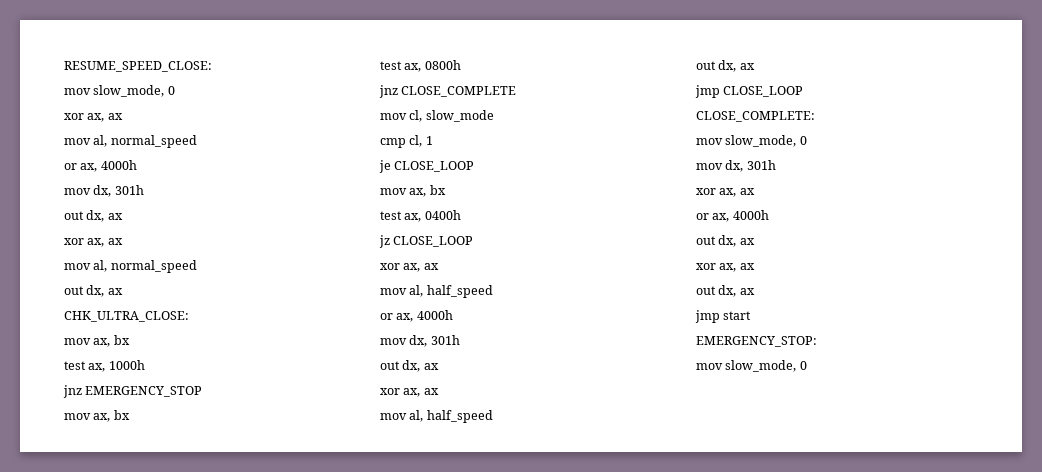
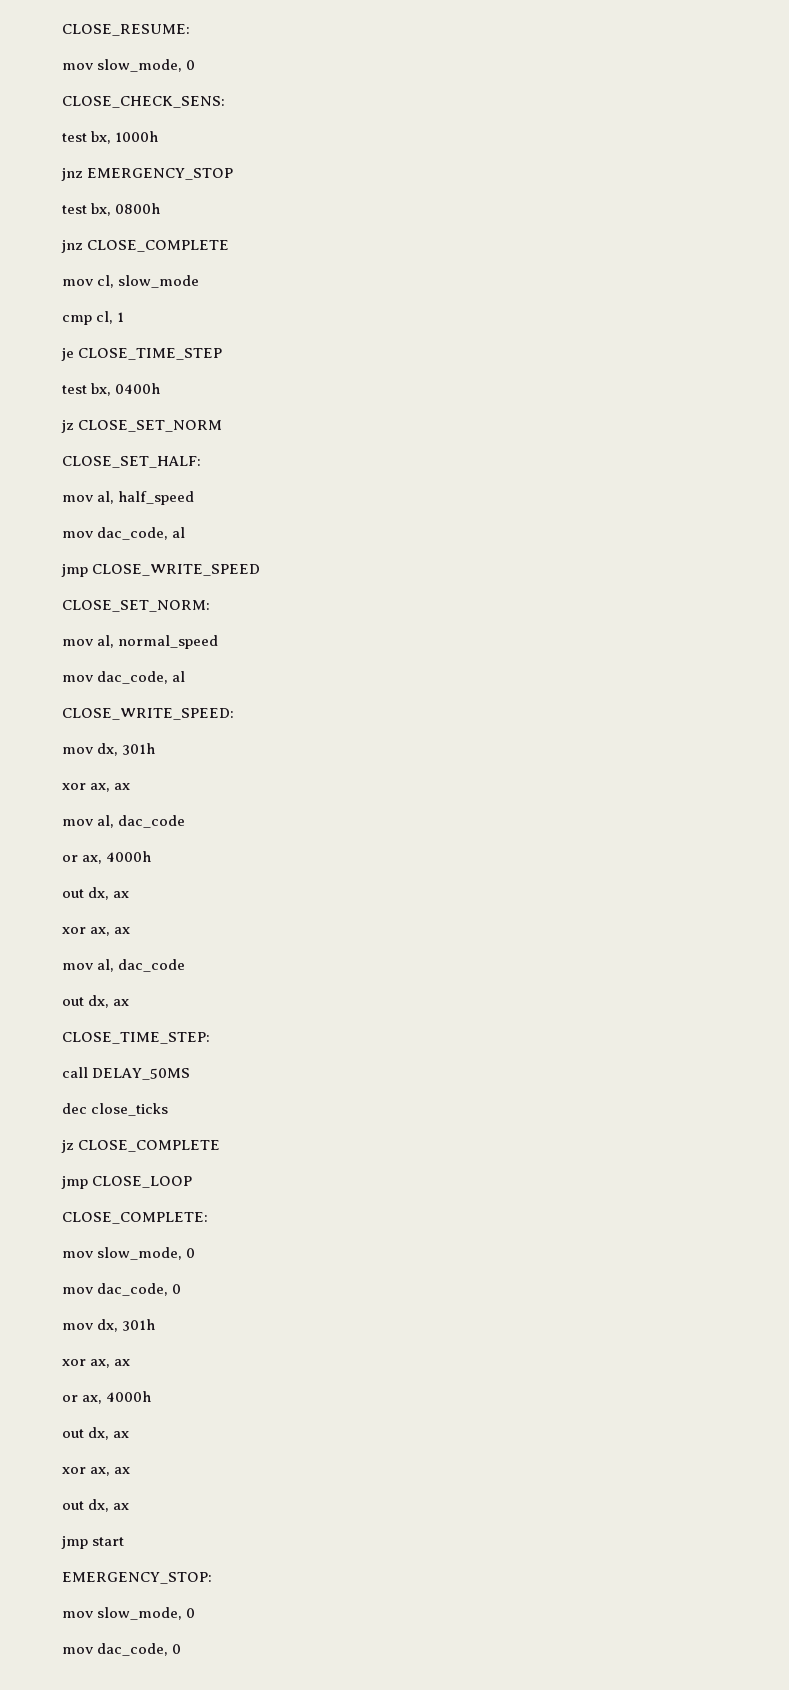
[64,61,212,72] [64,85,175,97] [64,113,123,122] [64,135,197,148] [64,160,137,172] [64,185,144,197] [64,210,123,222] [64,238,123,247] [64,260,197,273] [64,285,123,297] [64,311,189,322] [64,335,130,347] [64,361,106,372] RESUME_SPEED_CLOSE: // mov slow_mode, 0 // xor ax, ax // mov al, normal_speed // or ax, 4000h // mov dx, 301h // out dx, ax // xor ax, ax // mov al, normal_speed // out dx, ax // CHK_ULTRA_CLOSE: // mov ax, bx // test ax, -> [62,24,190,36] [62,59,196,72] [62,96,225,108] [62,131,112,144] CLOSE_RESUME: // mov slow_mode, 0 // CLOSE_CHECK_SENS: // test bx,
[64,410,130,422] [380,61,422,72] // mov ax, bx // test ax, -> [62,203,112,216] // test bx,
[394,161,475,172] [380,185,446,197] [380,211,422,222] CLOSE_LOOP // mov ax, bx // test ax, -> [78,348,223,360] [62,383,112,396] CLOSE_TIME_STEP // test bx,
[393,236,474,247] [380,263,439,272] [380,285,493,298] [380,310,453,322] [380,335,460,347] [380,360,439,372] [380,388,439,397] [380,410,493,423] [696,60,755,72] CLOSE_LOOP // xor ax, ax // mov al, half_speed // or ax, 4000h // mov dx, 301h // out dx, ax // xor ax, ax // mov al, half_speed // out dx, ax -> [78,420,223,432] [62,456,201,468] [62,491,195,505] [62,527,186,540] [61,564,261,577] [62,600,210,612] [62,635,219,649] [62,671,186,684] [62,708,234,720] [62,743,156,756] [62,783,131,792] [62,815,186,828] [62,851,152,864] [62,887,130,900] [62,927,131,936] [62,959,186,972] [62,995,130,1008] [62,1032,210,1044] [62,1067,191,1080] [62,1103,169,1116] [61,1140,221,1153] CLOSE_SET_NORM // CLOSE_SET_HALF: // mov al, half_speed // mov dac_code, al // jmp CLOSE_WRITE_SPEED // CLOSE_SET_NORM: // mov al, normal_speed // mov dac_code, al // CLOSE_WRITE_SPEED: // mov dx, 301h // xor ax, ax // mov al, dac_code // or ax, 4000h // out dx, ax // xor ax, ax // mov al, dac_code // out dx, ax // CLOSE_TIME_STEP: // call DELAY_50MS // dec close_ticks // jz CLOSE_COMPLETE
(807, 140) none -> [62,1283,182,1296] // mov dac_code, 0
(807, 365) none -> [62,1643,182,1656] // mov dac_code, 0

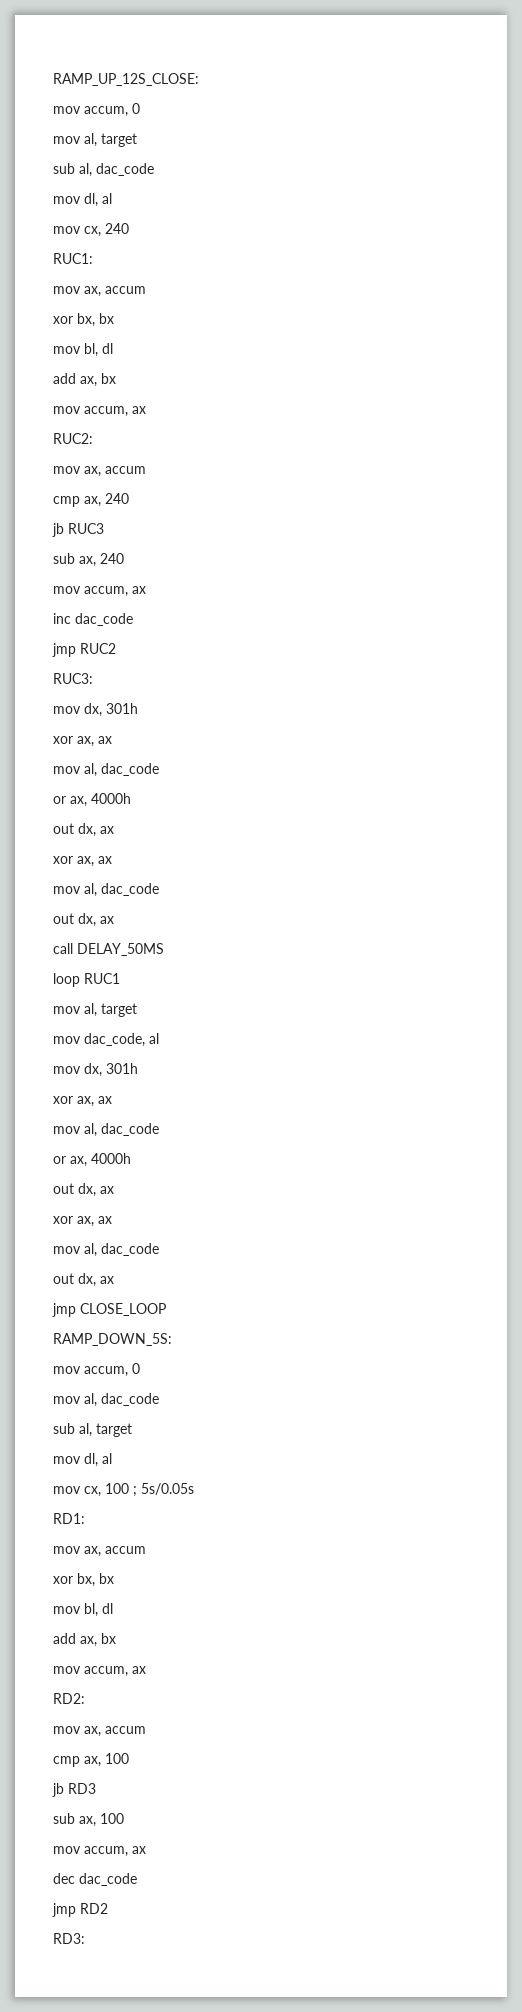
[62,24,190,36] [62,59,196,72] [62,96,225,108] [62,131,159,144] [61,168,234,181] [62,203,161,216] [61,240,230,253] [62,275,200,288] [62,311,125,325] [61,348,223,361] [62,383,161,396] [61,420,223,433] [62,456,201,468] [62,491,195,505] [62,527,186,540] [61,564,261,577] [62,600,210,612] [62,635,219,649] [62,671,186,684] [62,708,234,720] CLOSE_RESUME: // mov slow_mode, 0 // CLOSE_CHECK_SENS: // test bx, 1000h // jnz EMERGENCY_STOP // test bx, 0800h // jnz CLOSE_COMPLETE // mov cl, slow_mode // cmp cl, 1 // je CLOSE_TIME_STEP // test bx, 0400h // jz CLOSE_SET_NORM // CLOSE_SET_HALF: // mov al, half_speed // mov dac_code, al // jmp CLOSE_WRITE_SPEED // CLOSE_SET_NORM: // mov al, normal_speed // mov dac_code, al // CLOSE_WRITE_SPEED: -> [53,73,199,86] [53,103,140,117] [53,133,137,147] [53,163,154,177] [53,193,112,207] [53,223,129,237] [53,253,93,264] [53,286,146,297] [53,313,114,327] [53,343,113,357] [53,373,116,387] [53,406,146,417] [53,433,93,444] [53,466,146,477] [53,493,129,507] [52,523,104,537] [53,553,124,567] [53,586,146,597] [53,613,133,626] [52,643,116,657] [53,673,93,684] RAMP_UP_12S_CLOSE: // mov accum, 0 // mov al, target // sub al, dac_code // mov dl, al // mov cx, 240 // RUC1: // mov ax, accum // xor bx, bx // mov bl, dl // add ax, bx // mov accum, ax // RUC2: // mov ax, accum // cmp ax, 240 // jb RUC3 // sub ax, 240 // mov accum, ax // inc dac_code // jmp RUC2 // RUC3:
[62,1032,210,1044] // CLOSE_TIME_STEP: -> (114, 920) none
[62,1103,169,1116] [61,1140,221,1153] [61,1176,193,1189] [62,1212,208,1224] [62,1247,196,1260] [62,1283,182,1296] [62,1319,156,1332] [62,1359,131,1368] [62,1391,152,1404] [62,1427,130,1440] [62,1467,131,1476] dec close_ticks // jz CLOSE_COMPLETE // jmp CLOSE_LOOP // CLOSE_COMPLETE: // mov slow_mode, 0 // mov dac_code, 0 // mov dx, 301h // xor ax, ax // or ax, 4000h // out dx, ax // xor ax, ax -> [53,973,120,987] [53,1003,137,1017] [53,1033,159,1047] [53,1063,138,1077] [53,1096,112,1107] [53,1123,159,1137] [53,1153,131,1167] [53,1183,114,1197] [53,1216,112,1227] [53,1243,159,1257] loop RUC1 // mov al, target // mov dac_code, al // mov dx, 301h // xor ax, ax // mov al, dac_code // or ax, 4000h // out dx, ax // xor ax, ax // mov al, dac_code
[92,1537,125,1546] [62,1572,212,1584] [62,1607,196,1620] [62,1643,182,1656] start // EMERGENCY_STOP: // mov slow_mode, 0 // mov dac_code, 0 -> [80,1303,166,1316] [53,1333,172,1346] [53,1363,140,1377] [53,1393,159,1407] [53,1423,132,1437] [53,1453,112,1467] [53,1483,194,1497] [53,1513,85,1524] [53,1546,146,1557] [53,1573,114,1587] [53,1603,113,1617] [53,1633,116,1647] [53,1666,146,1677] [53,1693,85,1704] [53,1726,146,1737] [53,1753,129,1767] [52,1783,96,1797] [53,1813,124,1827] [53,1846,146,1857] [53,1873,137,1886] [52,1903,108,1917] [53,1933,85,1944] CLOSE_LOOP // RAMP_DOWN_5S: // mov accum, 0 // mov al, dac_code // sub al, target // mov dl, al // mov cx, 100 ; 5s/0.05s // RD1: // mov ax, accum // xor bx, bx // mov bl, dl // add ax, bx // mov accum, ax // RD2: // mov ax, accum // cmp ax, 100 // jb RD3 // sub ax, 100 // mov accum, ax // dec dac_code // jmp RD2 // RD3:

